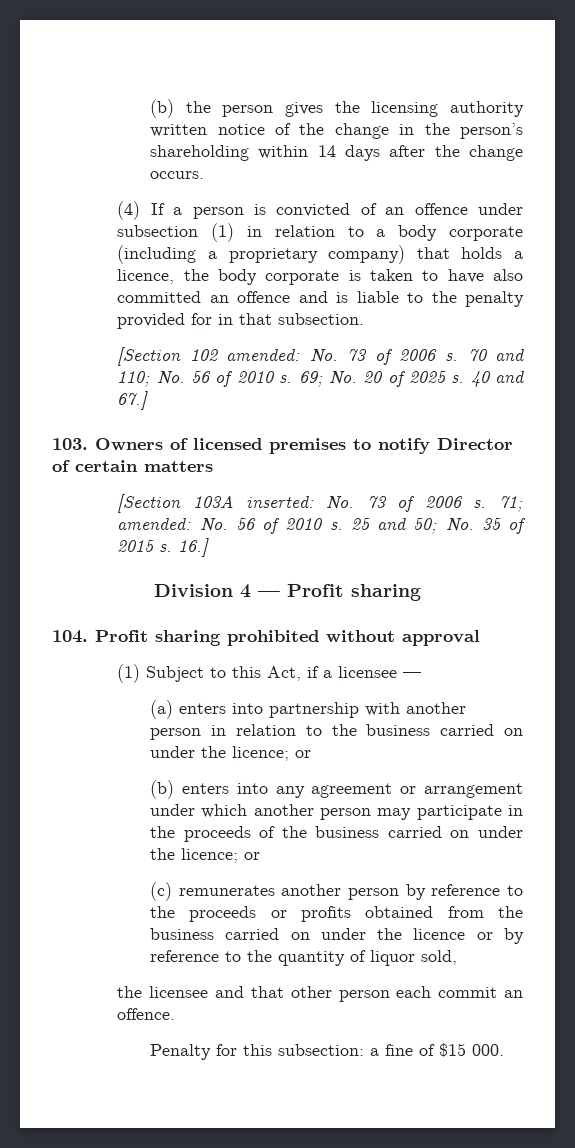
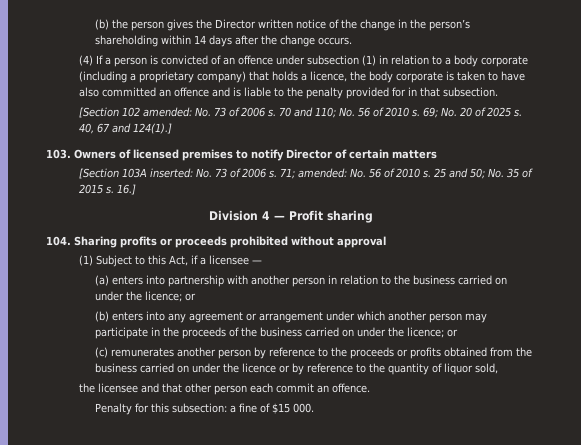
[371,101,524,117] licensing authority -> [215,19,257,29] Director
[470,370,525,387] [117,391,149,410] 40 and 67.] -> [78,123,172,134] 40, 67 and 124(1).]
[95,630,221,646] Profit sharing -> [74,236,227,248] Sharing profits or proceeds

